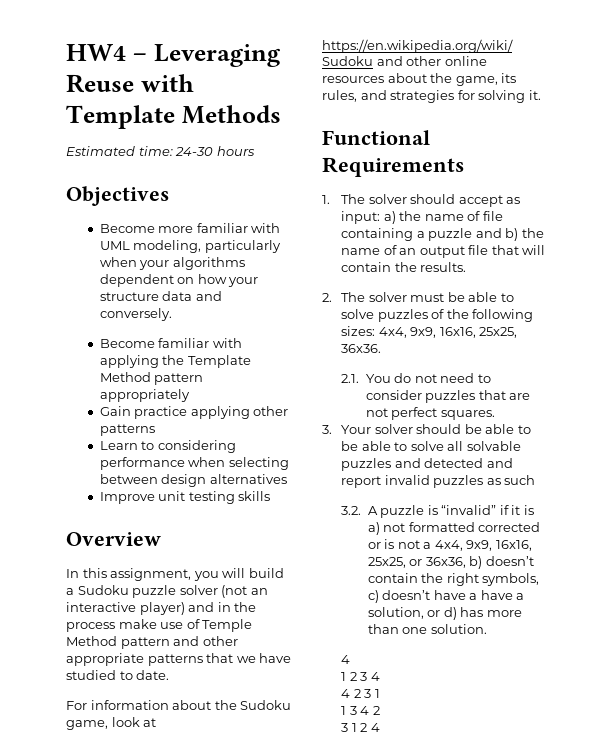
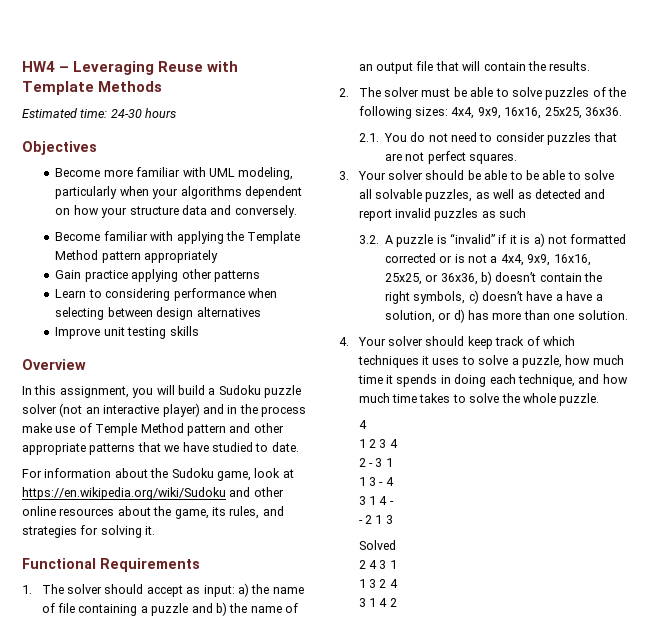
[341,458,421,471] puzzles and -> [425,189,532,202] puzzles, as well as
(487, 629) none -> [339,336,575,349] [357,355,624,368] [357,374,628,387] [358,393,600,406] // 4. Your solver should keep track of which techniques it uses to solve a puzzle, how much time it spends in doing each technique, and how much time takes to solve the whole puzzle.
[341,689,380,698] [341,706,380,715] [341,723,380,732] 4 2 3 1 // 1 3 4 2 // 3 1 2 4 -> [358,458,393,467] [358,477,394,486] [358,496,394,505] [358,515,393,524] [358,540,396,550] [358,560,397,569] [358,579,398,588] [358,598,397,607] 2 - 3 1 // 1 3 - 4 // 3 1 4 - // - 2 1 3 // Solved // 2 4 3 1 // 1 3 2 4 // 3 1 4 2

